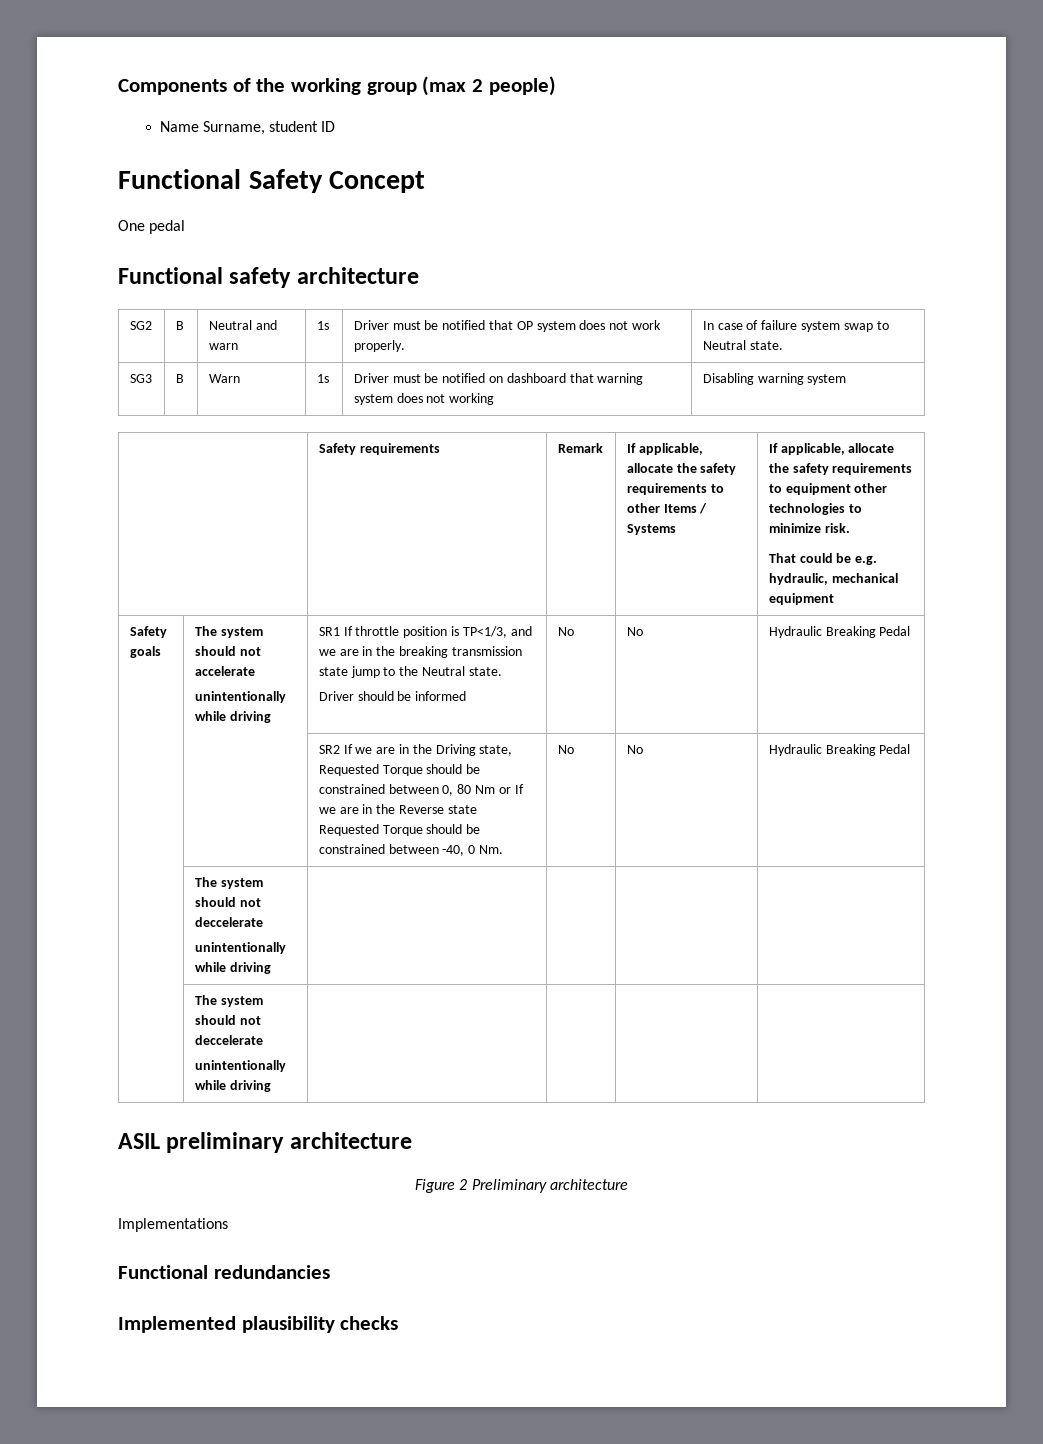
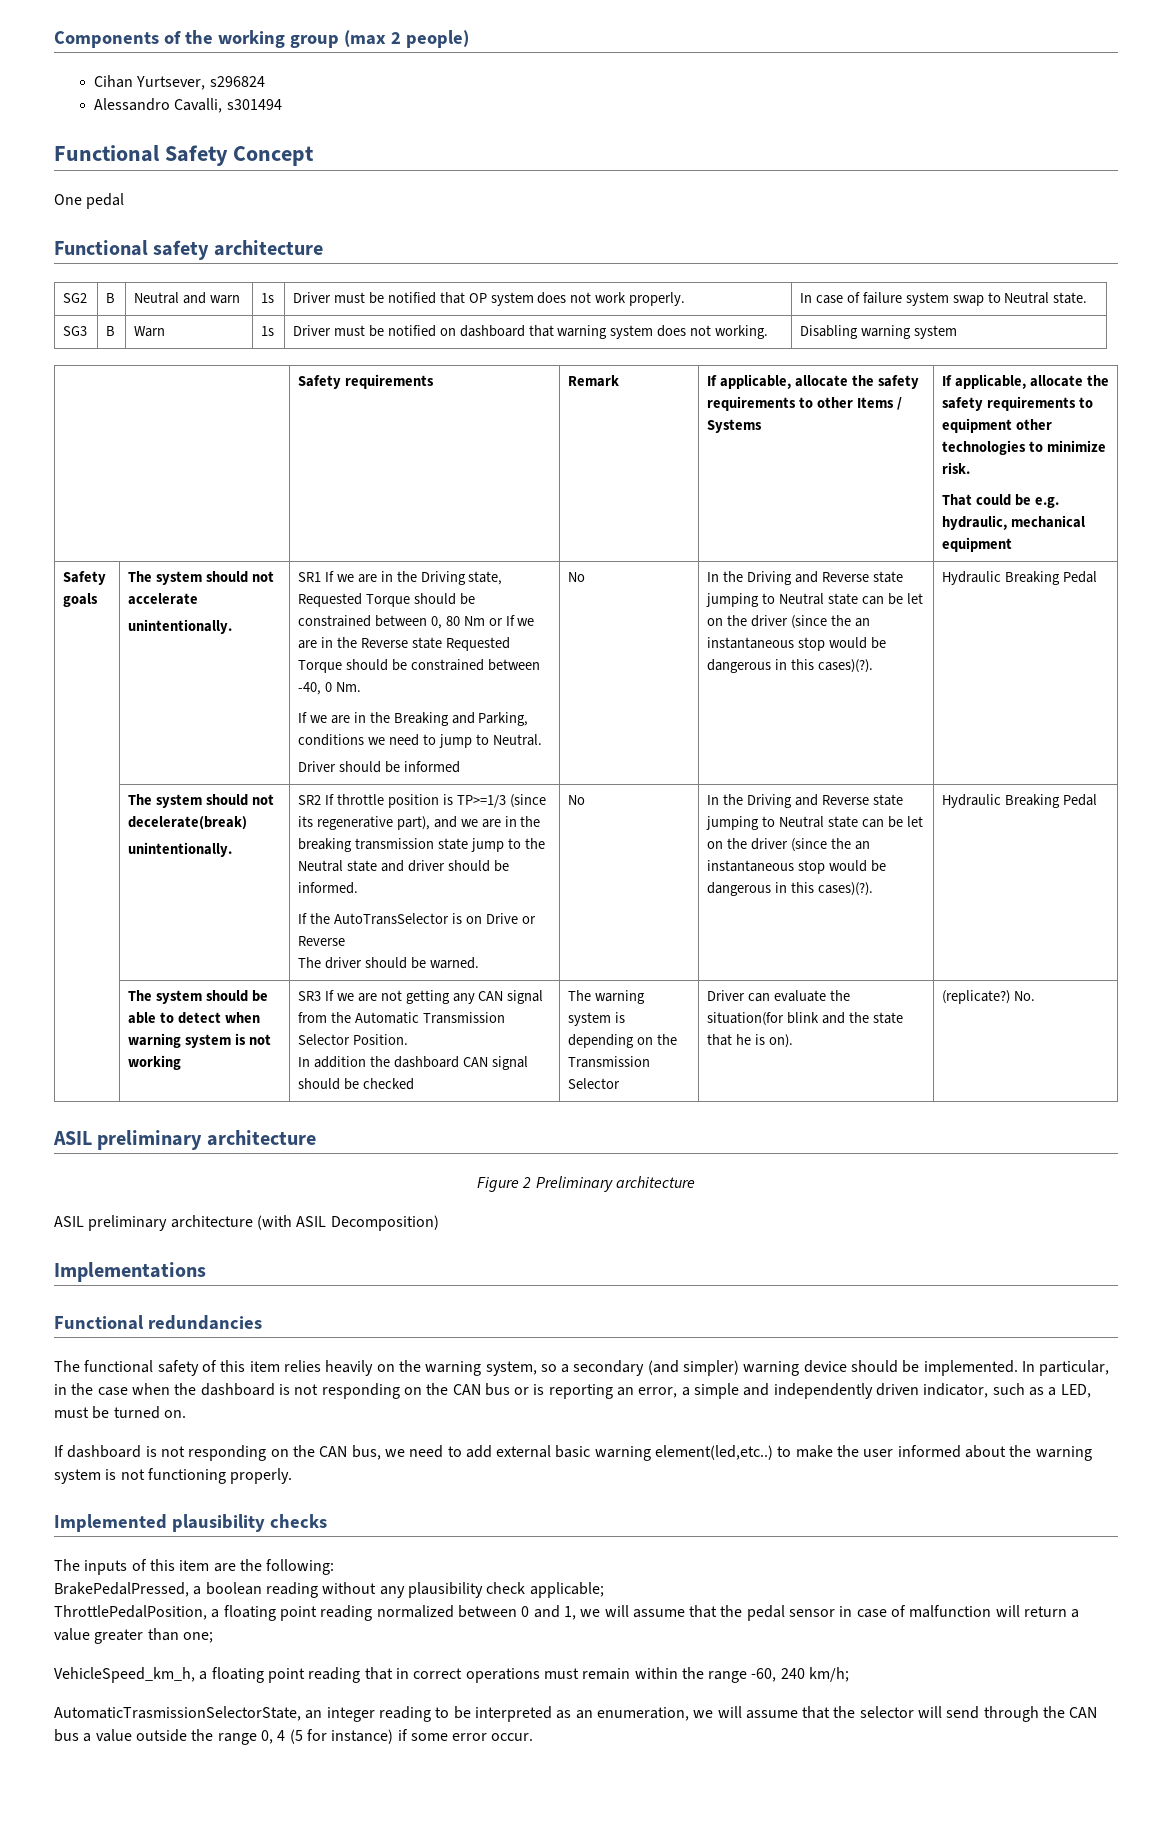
[159,121,336,135] Name Surname, student ID -> [93,75,265,90] [93,98,282,113] Cihan Yurtsever, s296824 // Alessandro Cavalli, s301494
[449,393,495,405] working -> [715,325,769,339] working.
[194,691,286,703] [194,711,271,723] unintentionally while driving -> [128,619,233,634] unintentionally.
[355,626,532,638] [318,646,522,658] [318,666,502,678] [318,691,467,701] [557,627,574,636] [626,627,643,636] [768,626,911,638] [318,744,353,754] throttle position is TP<1/3, and we are in the breaking transmission state jump to the Neutral state. // Driver should be informed | No | No | Hydraulic Breaking Pedal // | | SR2 If -> (334, 576) none
[557,745,574,754] [626,745,643,754] | No | No -> [298,712,529,726] [298,734,542,748] [298,761,460,773] [568,572,586,582] [707,571,903,585] [706,593,923,607] [707,615,870,629] [707,637,886,651] [707,659,873,673] // If we are in the Breaking and Parking, conditions we need to jump to Neutral. // Driver should be informed | No | In the Driving and Reverse state jumping to Neutral state can be let on the driver (since the an instantaneous stop would be dangerous in this cases)(?).
[194,917,263,927] [194,942,286,954] [194,962,271,974] [194,995,263,1007] [194,1015,261,1025] [194,1035,263,1045] [194,1060,286,1072] [194,1080,271,1092] deccelerate // unintentionally while driving | | | | // | The system should not deccelerate // unintentionally while driving | | | | -> [128,816,248,830] [128,842,233,857] [298,794,546,808] [298,816,541,830] [298,838,545,852] [298,860,509,872] [298,882,359,894] [298,913,536,925] [298,936,346,946] [298,957,479,969] [568,795,586,805] [707,794,903,808] [706,816,923,830] [707,838,870,852] [707,860,886,874] [707,882,873,896] [942,794,1097,808] [128,990,268,1004] [128,1012,260,1024] [128,1033,271,1048] [128,1055,182,1070] [298,990,544,1004] [298,1012,505,1024] [298,1034,408,1045] [298,1056,528,1070] [298,1078,414,1090] [568,990,645,1004] [568,1012,625,1026] [568,1034,677,1048] [568,1056,651,1068] [568,1078,621,1089] [707,990,850,1002] [707,1012,903,1026] [707,1034,793,1048] [942,990,1035,1004] decelerate(break) // unintentionally. | SR2 If throttle position is TP>=1/3 (since its regenerative part), and we are in the breaking transmission state jump to the Neutral state and driver should be informed. // If the AutoTransSelector is on Drive or Reverse // The driver should be warned. | No | In the Driving and Reverse state jumping to Neutral state can be let on the driver (since the an instantaneous stop would be dangerous in this cases)(?). | Hydraulic Breaking Pedal // | The system should be able to detect when warning system is not working | SR3 If we are not getting any CAN signal from the Automatic Transmission Selector Position. // In addition the dashboard CAN signal should be checked | The warning system is depending on the Transmission Selector | Driver can evaluate the situation(for blink and the state that he is on). | (replicate?) No.
[118,1218,228,1232] [118,1265,330,1279] [118,1316,399,1333] Implementations // Functional redundancies // Implemented plausibility checks -> [54,1215,439,1231] [54,1262,206,1282] [54,1315,262,1330] [54,1360,1110,1376] [54,1383,1091,1399] [54,1406,186,1419] [54,1445,1092,1461] [54,1468,293,1484] [54,1514,327,1532] [54,1559,335,1575] [54,1582,604,1598] [54,1605,1080,1621] [54,1628,213,1644] [54,1667,850,1683] [54,1706,1098,1722] [54,1729,534,1745] ASIL preliminary architecture (with ASIL Decomposition) // Implementations // Functional redundancies // The functional safety of this item relies heavily on the warning system, so a secondary (and simpler) warning device should be implemented. In particular, in the case when the dashboard is not responding on the CAN bus or is reporting an error, a simple and independently driven indicator, such as a LED, must be turned on. // If dashboard is not responding on the CAN bus, we need to add external basic warning element(led,etc..) to make the user informed about the warning system is not functioning properly. // Implemented plausibility checks // The inputs of this item are the following: // BrakePedalPressed, a boolean reading without any plausibility check applicable; // ThrottlePedalPosition, a floating point reading normalized between 0 and 1, we will assume that the pedal sensor in case of malfunction will return a value greater than one; // VehicleSpeed_km_h, a floating point reading that in correct operations must remain within the range -60, 240 km/h; // AutomaticTrasmissionSelectorState, an integer reading to be interpreted as an enumeration, we will assume that the selector will send through the CAN bus a value outside the range 0, 4 (5 for instance) if some error occur.

